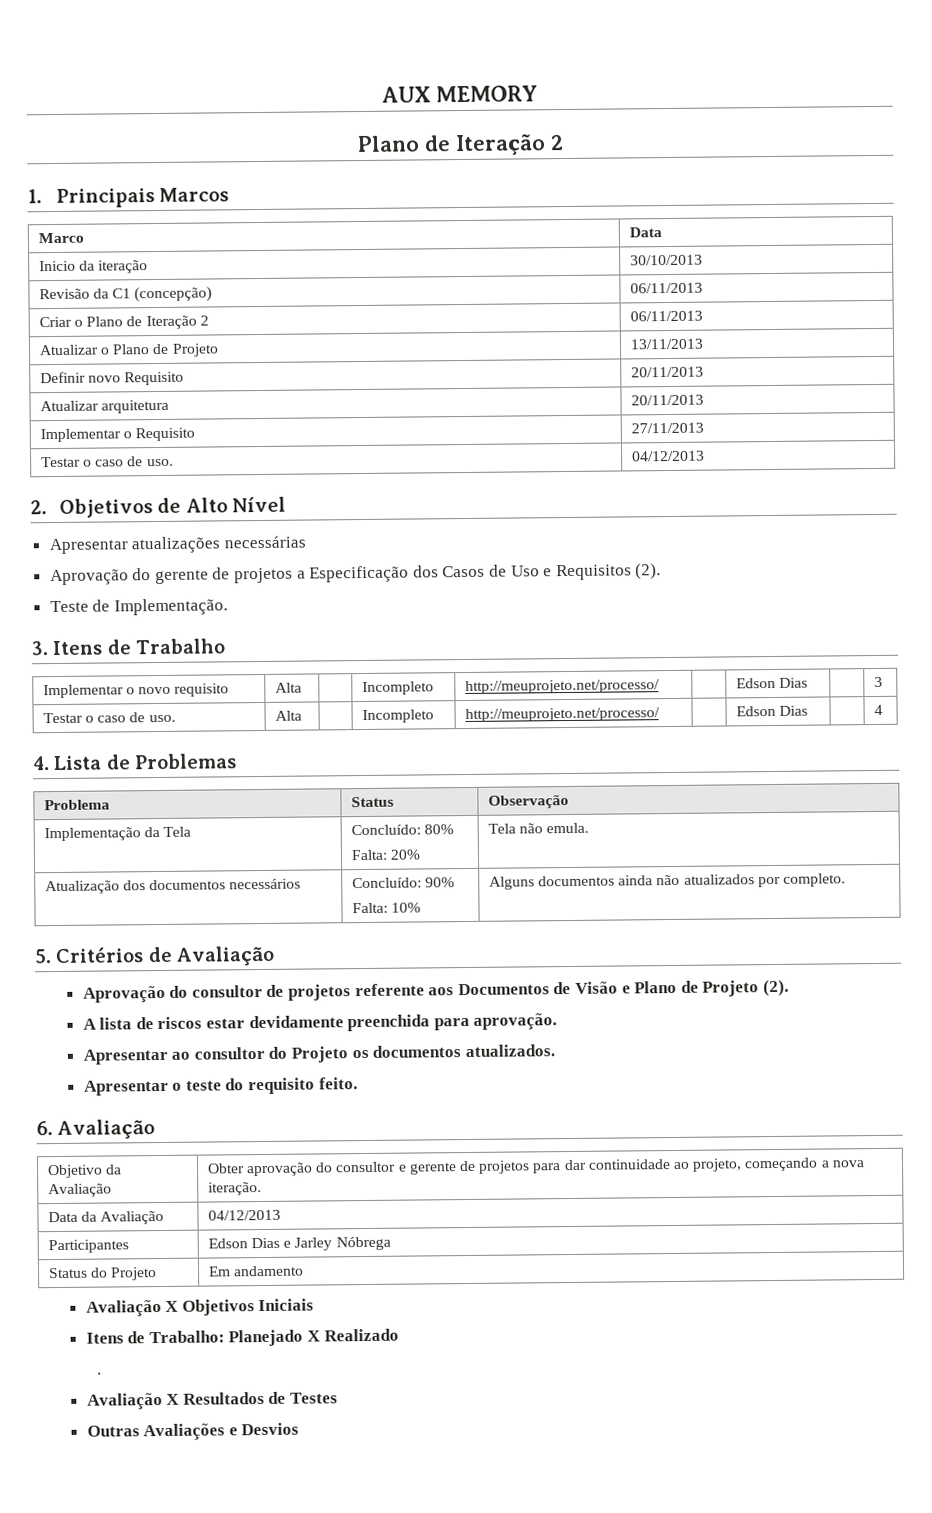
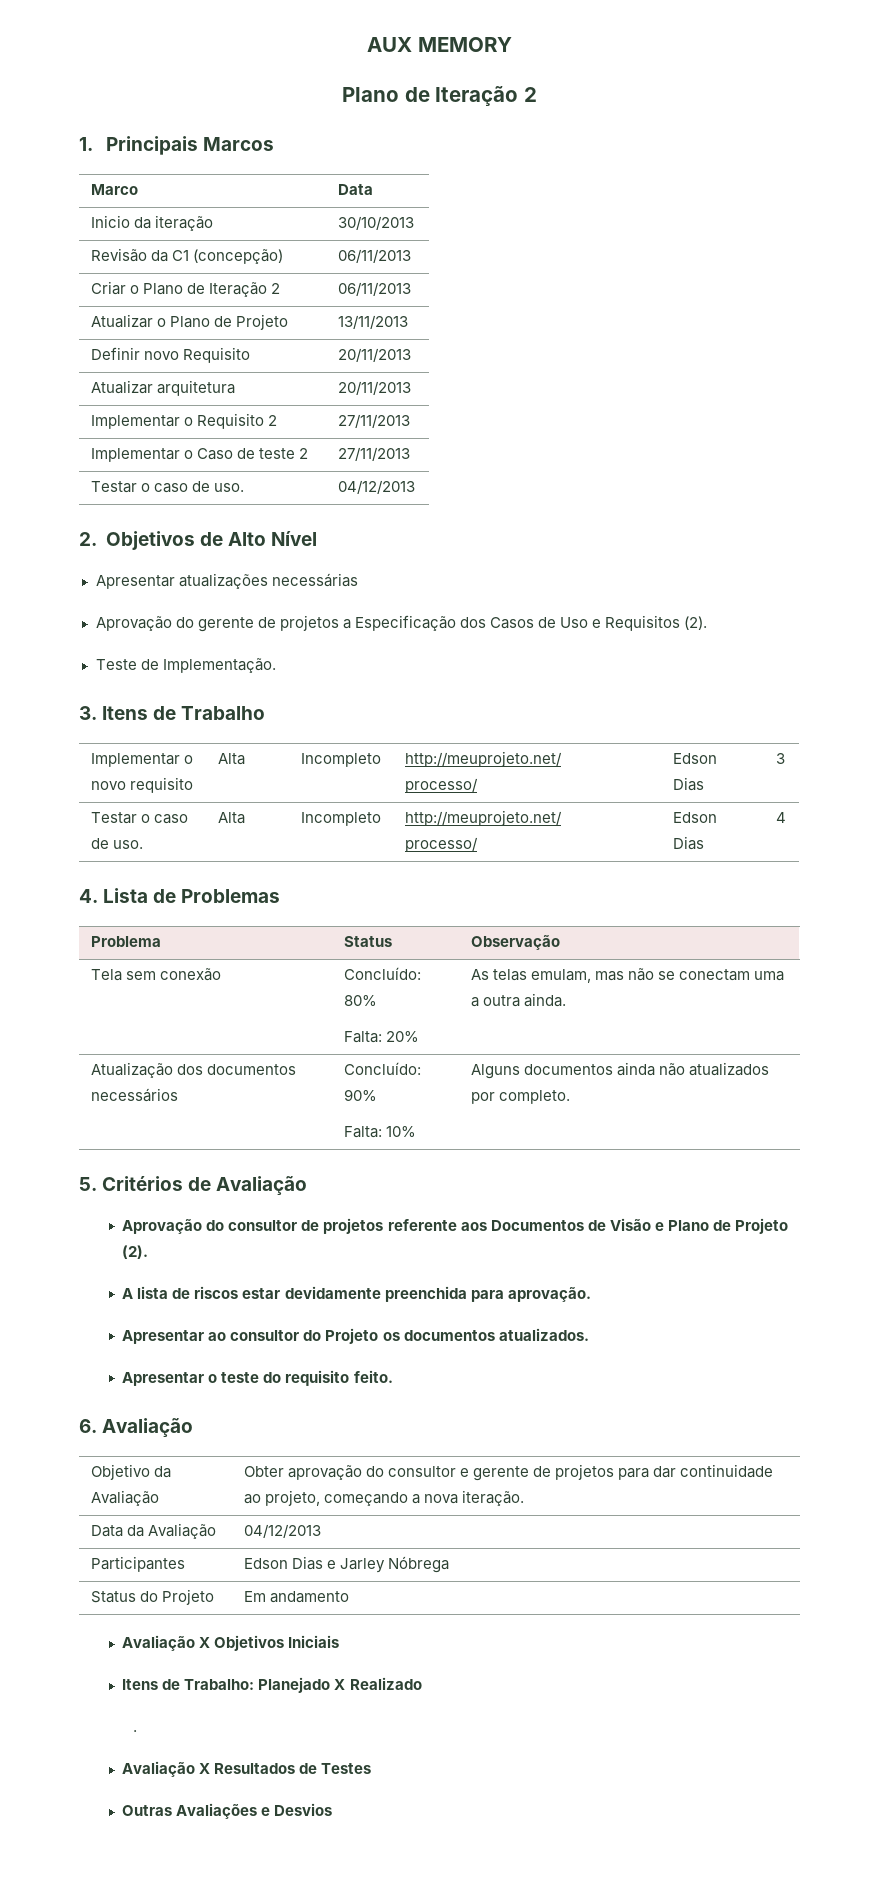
(196, 434) none -> [267,415,277,426] [337,414,410,428] [90,448,308,462] 2 | 27/11/2013 // Implementar o Caso de teste 2
[43,826,192,842] Implementação da Tela -> [90,968,221,981] Tela sem conexão
[487,822,590,834] Tela não emula. -> [470,968,785,983] [470,993,566,1007] As telas emulam, mas não se conectam uma a outra ainda.

